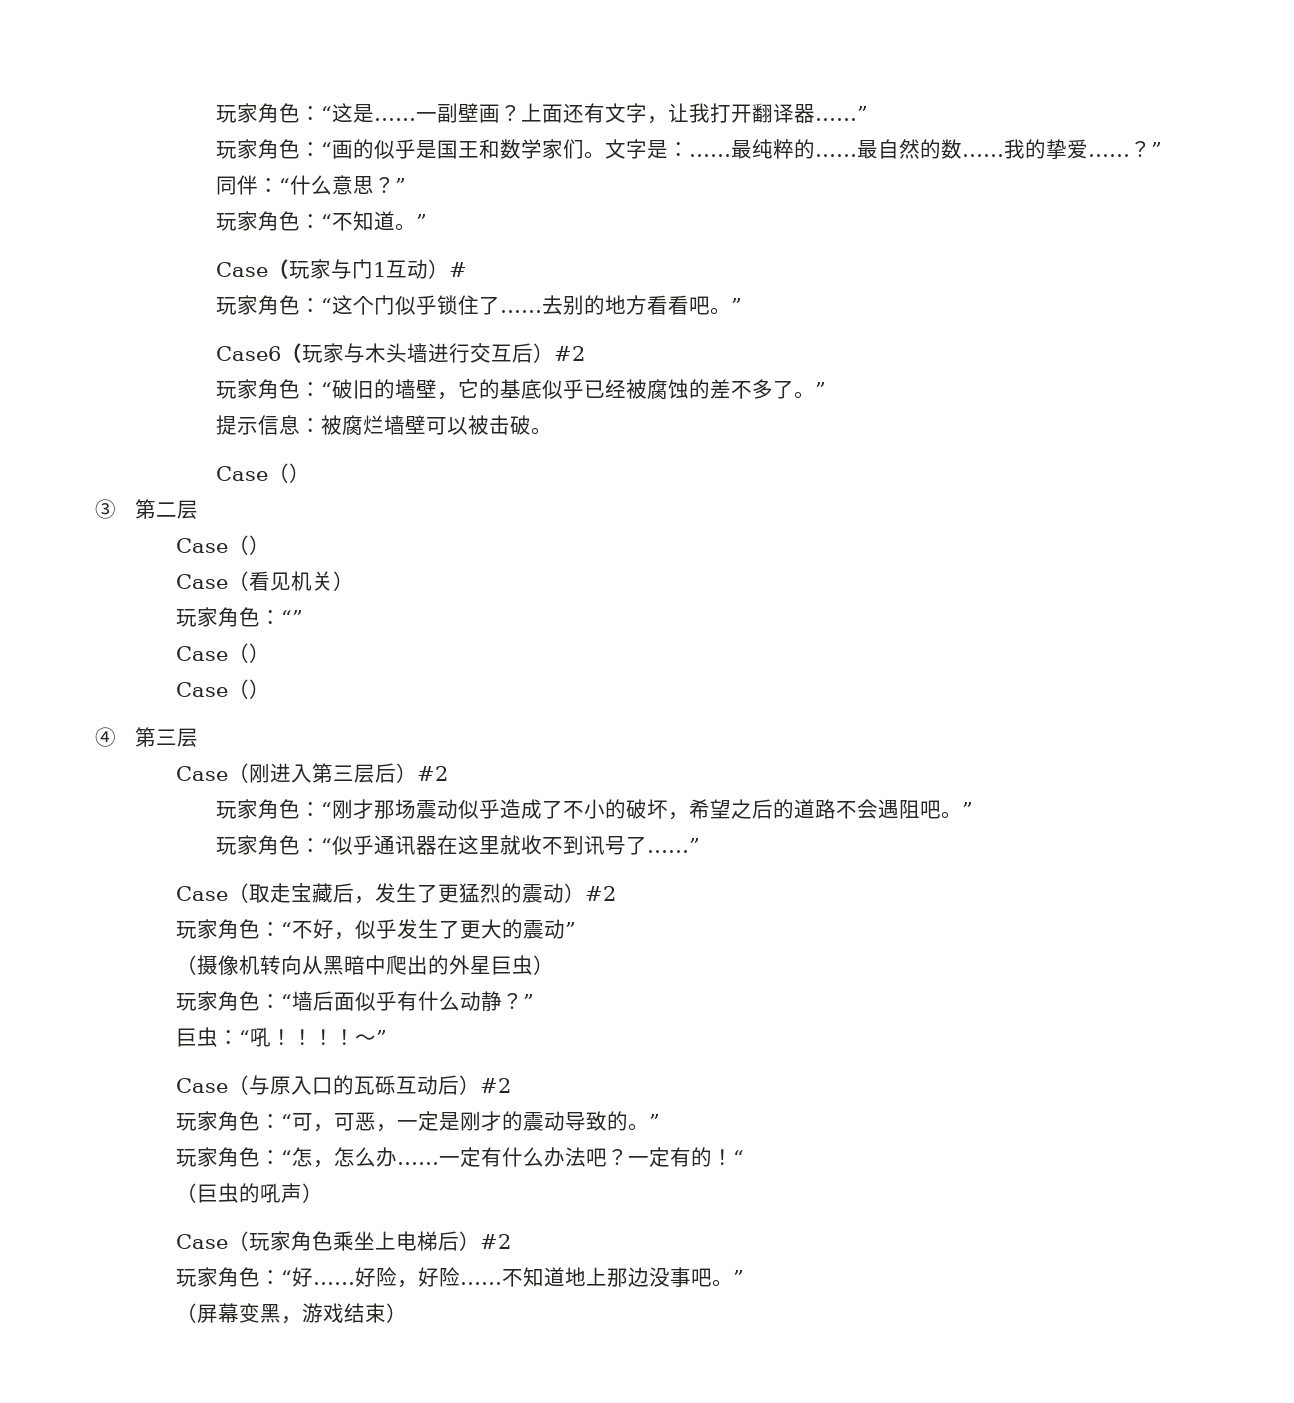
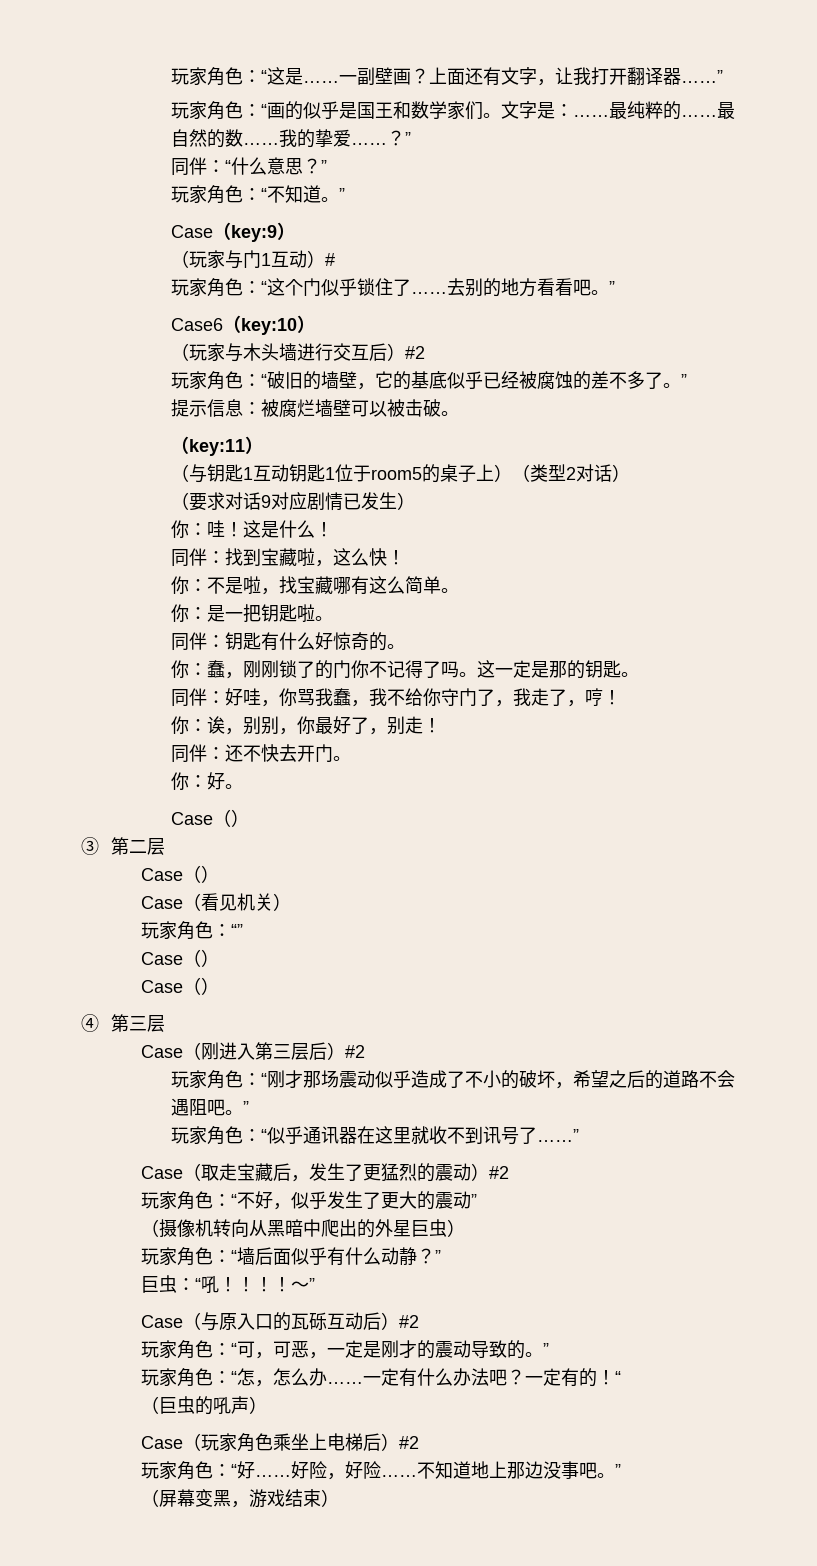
(290, 269) none -> [230,222,295,242] [170,250,189,268] key:9） // （
(303, 353) none -> [240,315,315,335] [170,343,189,361] key:10） // （
(553, 431) none -> [170,436,263,456] [170,464,630,483] [170,492,415,511] [170,520,333,538] [170,548,405,567] [170,576,459,595] [170,604,333,623] [170,632,405,651] [170,660,639,679] [170,688,621,707] [170,716,441,735] [170,744,351,763] [170,772,243,790] // （key:11） // （与钥匙1互动钥匙1位于room5的桌子上）（类型2对话） // （要求对话9对应剧情已发生） // 你：哇！这是什么！ // 同伴：找到宝藏啦，这么快！ // 你：不是啦，找宝藏哪有这么简单。 // 你：是一把钥匙啦。 // 同伴：钥匙有什么好惊奇的。 // 你：蠢，刚刚锁了的门你不记得了吗。这一定是那的钥匙。 // 同伴：好哇，你骂我蠢，我不给你守门了，我走了，哼！ // 你：诶，别别，你最好了，别走！ // 同伴：还不快去开门。 // 你：好。

